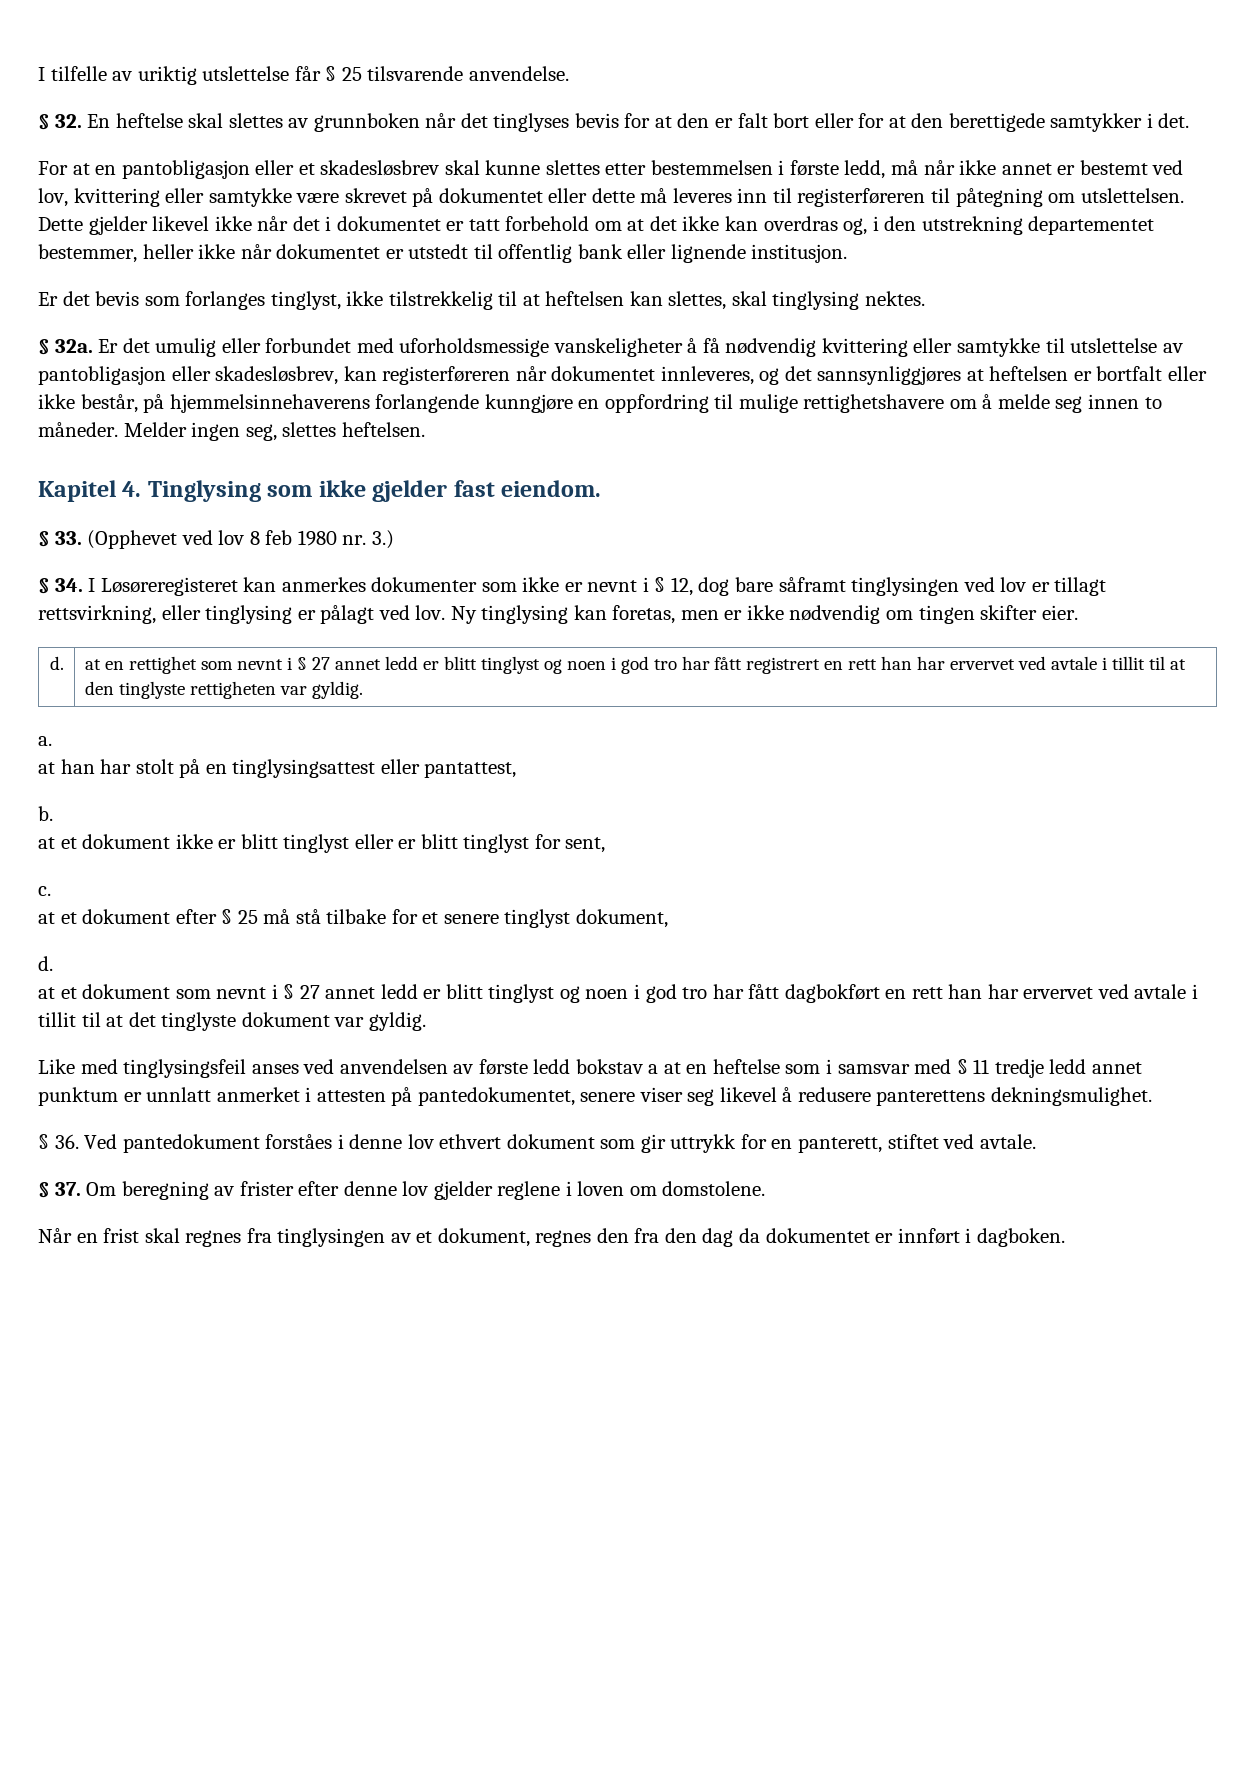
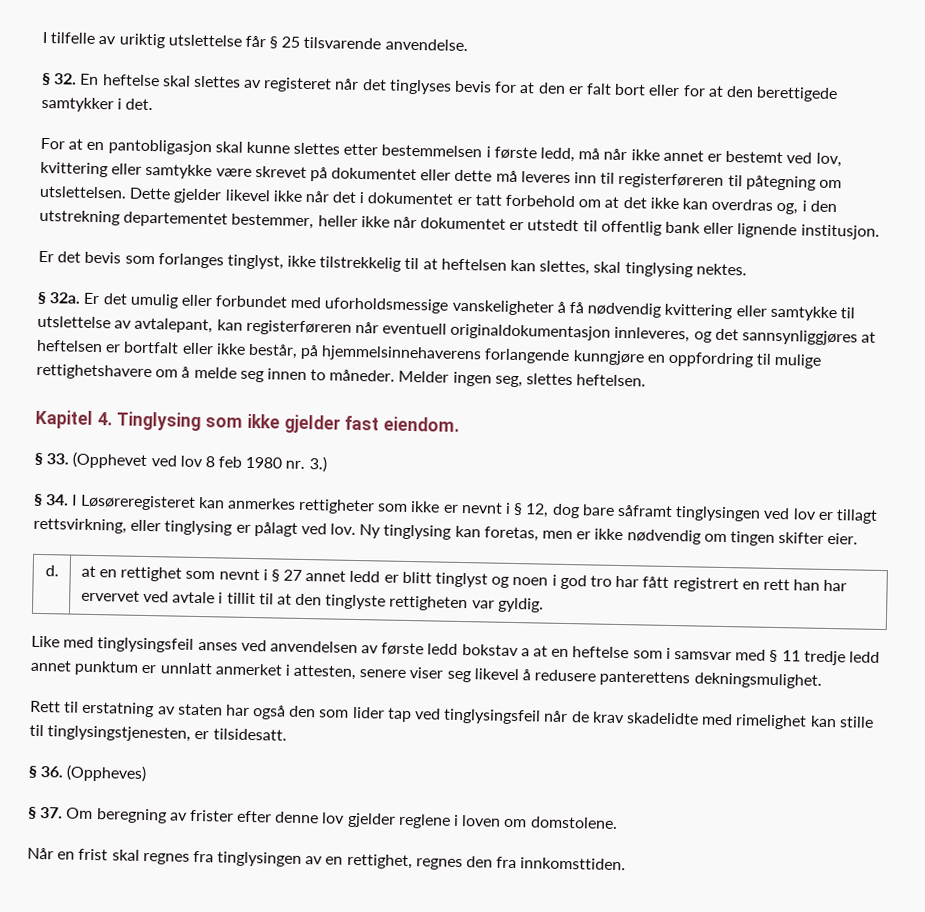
[313,113,420,132] grunnboken -> [263,77,333,93] registeret
[255,160,440,176] eller et skadesløsbrev -> (212, 147) none
[38,366,339,385] pantobligasjon eller skadesløsbrev, -> [134,317,214,334] avtalepant,
[551,366,656,381] dokumentet -> [382,322,612,341] eventuell originaldokumentasjon
[371,577,478,592] dokumenter -> [298,498,376,515] rettigheter
[38,736,52,746] [38,759,517,778] [38,806,53,821] [38,834,606,853] [38,886,51,896] [38,909,668,928] [38,956,53,971] [38,984,1198,1003] [38,1012,426,1031] // a. // at han har stolt på en tinglysingsattest eller pantattest, // b. // at et dokument ikke er blitt tinglyst eller er blitt tinglyst for sent, // c. // at et dokument efter § 25 må stå tilbake for et senere tinglyst dokument, // d. // at et dokument som nevnt i § 27 annet ledd er blitt tinglyst og noen i god tro har fått dagbokført en rett han har ervervet ved avtale i tillit til at det tinglyste dokument var gyldig. -> (544, 605) none
[316,1087,575,1106] attesten på pantedokumentet, -> [293,664,357,681] attesten,
[38,1134,1036,1153] § 36. Ved pantedokument forståes i denne lov ethvert dokument som gir uttrykk for en panterett, stiftet ved avtale. -> [30,700,874,730] [29,724,287,742] [28,764,148,783] Rett til erstatning av staten har også den som lider tap ved tinglysingsfeil når de krav skadelidte med rimelighet kan stille til tinglysingstjenesten, er tilsidesatt. // § 36. (Oppheves)
[416,1228,530,1247] et dokument, -> [325,853,413,870] en rettighet,
[664,1228,1065,1247] den dag da dokumentet er innført i dagboken. -> [520,857,627,871] innkomsttiden.

